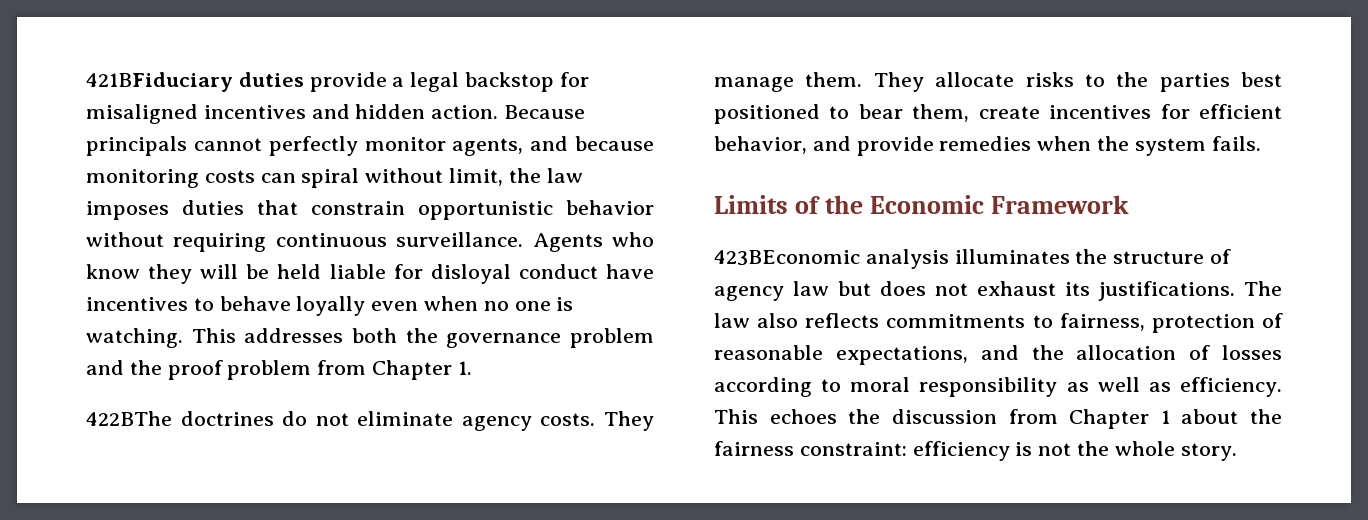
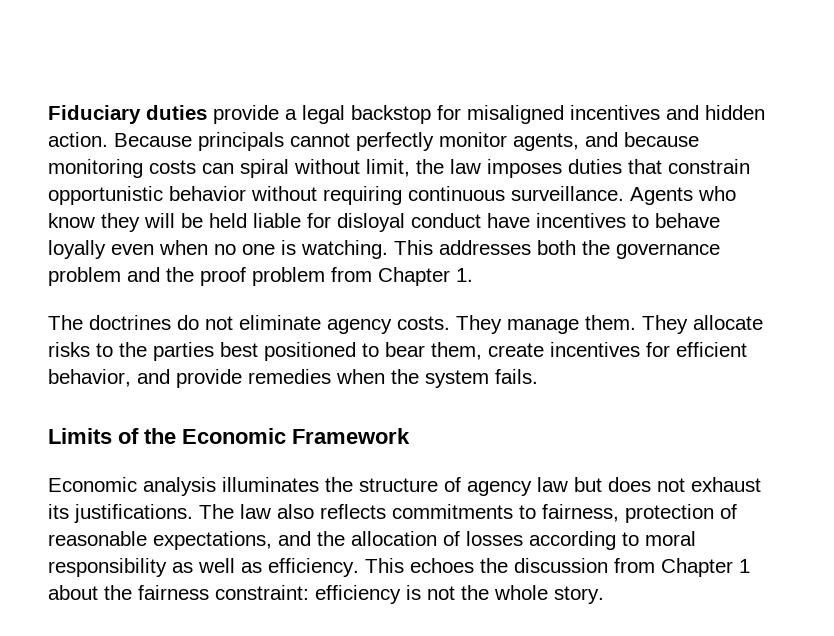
[86,72,233,92] 421BFiduciary -> [48,105,141,124] Fiduciary
[86,411,172,426] 422BThe -> [48,315,83,330] The
[714,250,860,266] 423BEconomic -> [48,477,137,492] Economic

